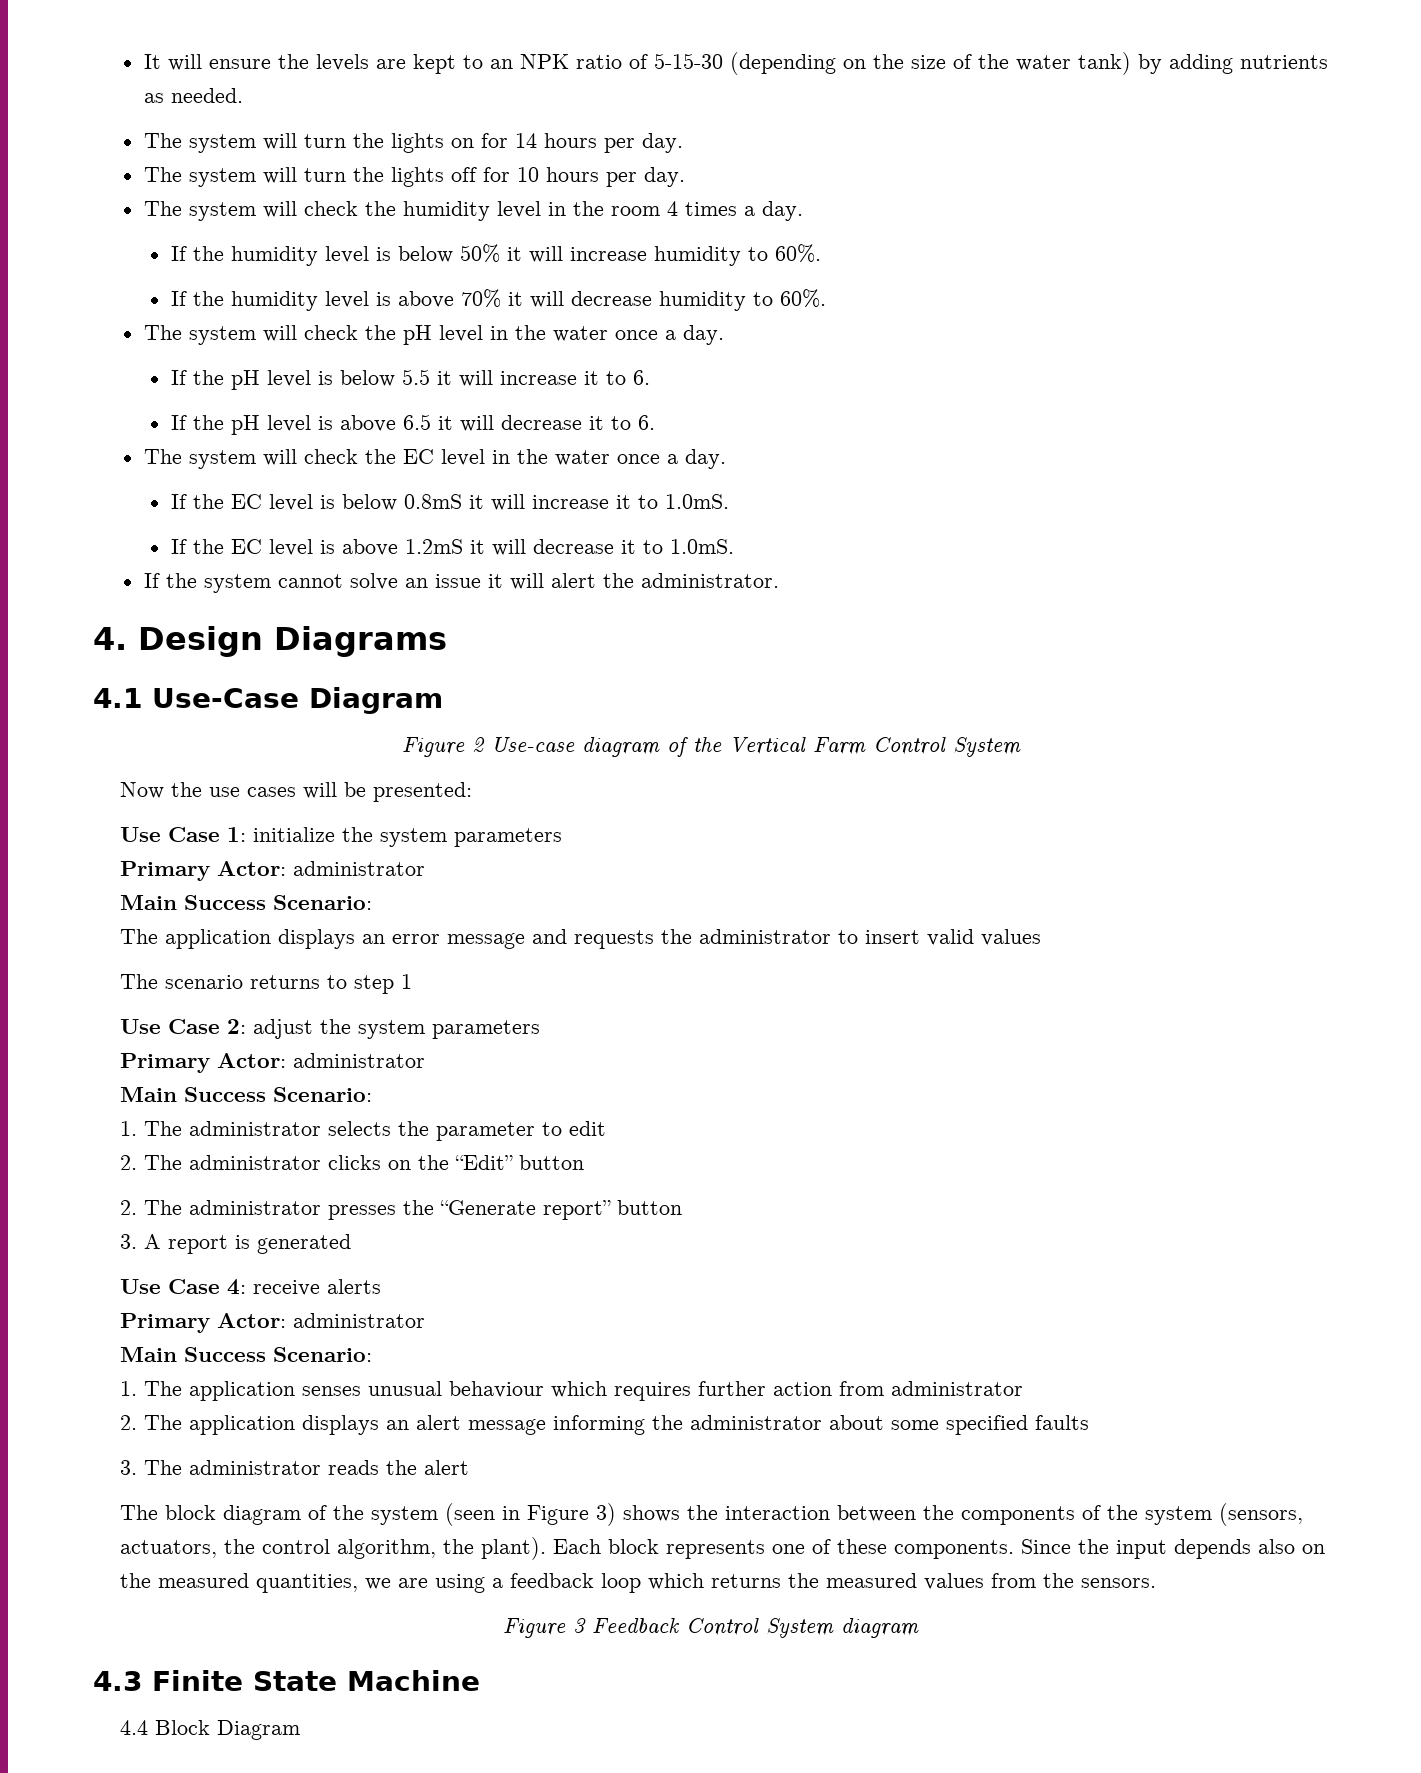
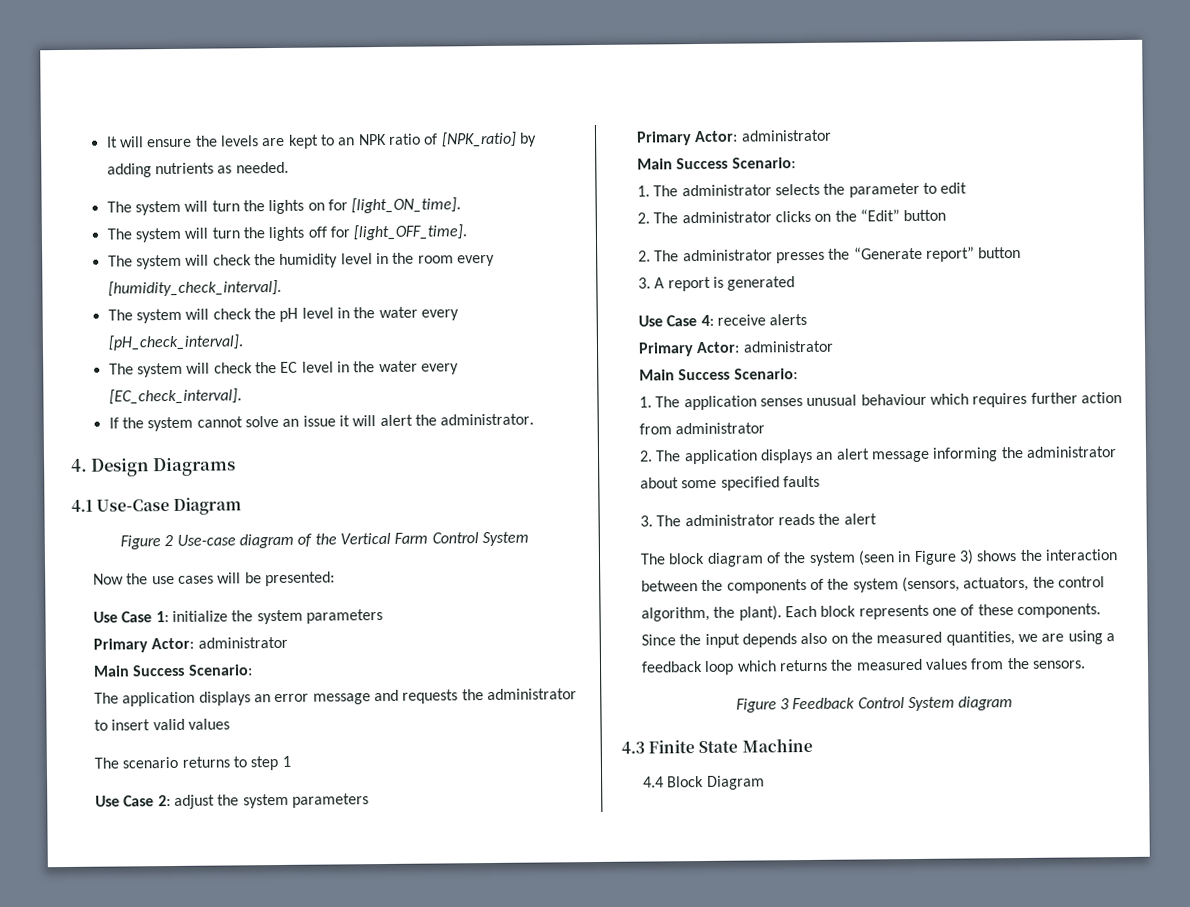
[653,52,1131,75] 5-15-30 (depending on the size of the water tank) -> [440,131,517,148] [NPK_ratio]
[514,133,683,153] 14 hours per day. -> [351,197,462,214] [light_ON_time].
[516,167,685,187] 10 hours per day. -> [353,224,468,241] [light_OFF_time].
[666,201,803,221] [170,244,821,266] [170,289,826,311] 4 times a day. // If the humidity level is below 50% it will increase humidity to 60%. // If the humidity level is above 70% it will decrease humidity to 60%. -> [456,254,495,267] [107,279,282,297] every [humidity_check_interval].
[614,325,724,345] [170,369,650,390] [170,414,655,435] once a day. // If the pH level is below 5.5 it will increase it to 6. // If the pH level is above 6.5 it will decrease it to 6. -> [420,309,459,321] [107,334,244,351] every [pH_check_interval].
[616,449,726,469] [170,494,729,511] [170,539,734,556] once a day. // If the EC level is below 0.8mS it will increase it to 1.0mS. // If the EC level is above 1.2mS it will decrease it to 1.0mS. -> [420,363,459,375] [108,388,242,405] every [EC_check_interval].

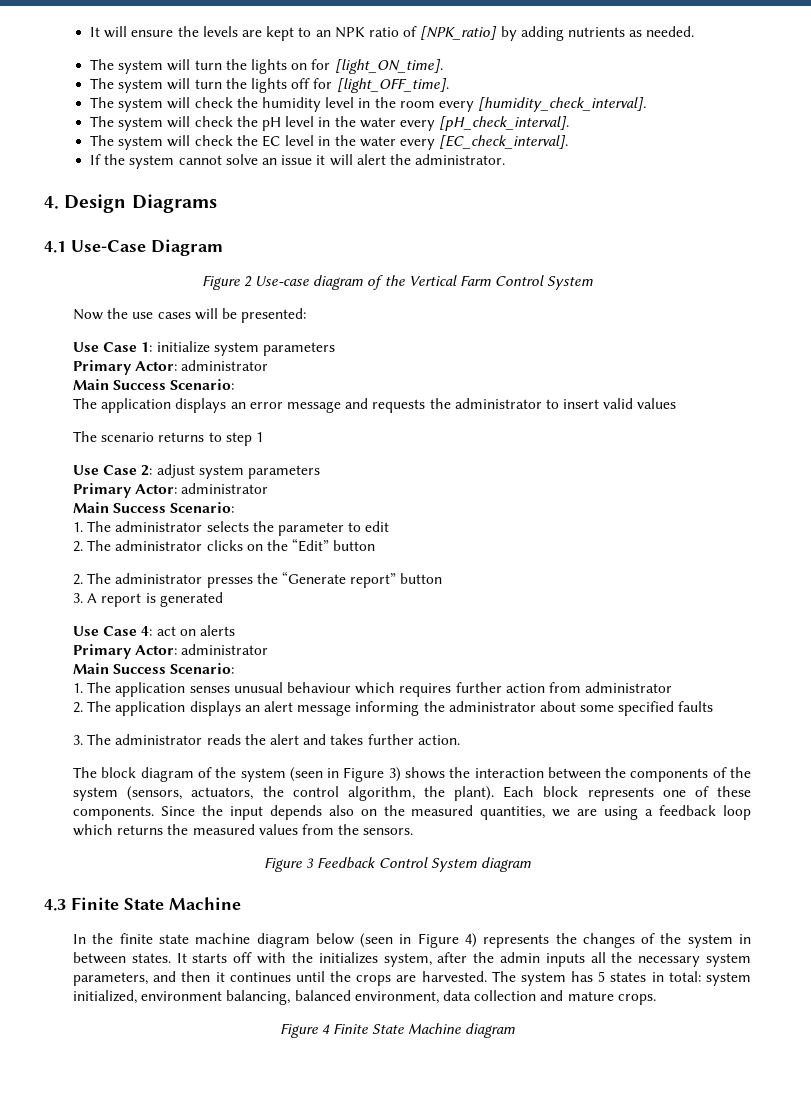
[231,610,254,622] the -> (210, 347) none
[217,794,240,806] the -> (195, 471) none
[717,314,767,326] receive -> [156,626,196,636] act on
(877, 519) none -> [303,734,460,745] and takes further action.
[643,775,765,790] 4.4 Block Diagram -> [73,933,751,948] [73,952,752,967] [73,971,751,986] [73,990,656,1005] [279,1023,516,1038] In the finite state machine diagram below (seen in Figure 4) represents the changes of the system in between states. It starts off with the initializes system, after the admin inputs all the necessary system parameters, and then it continues until the crops are harvested. The system has 5 states in total: system initialized, environment balancing, balanced environment, data collection and mature crops. // Figure 4 Finite State Machine diagram

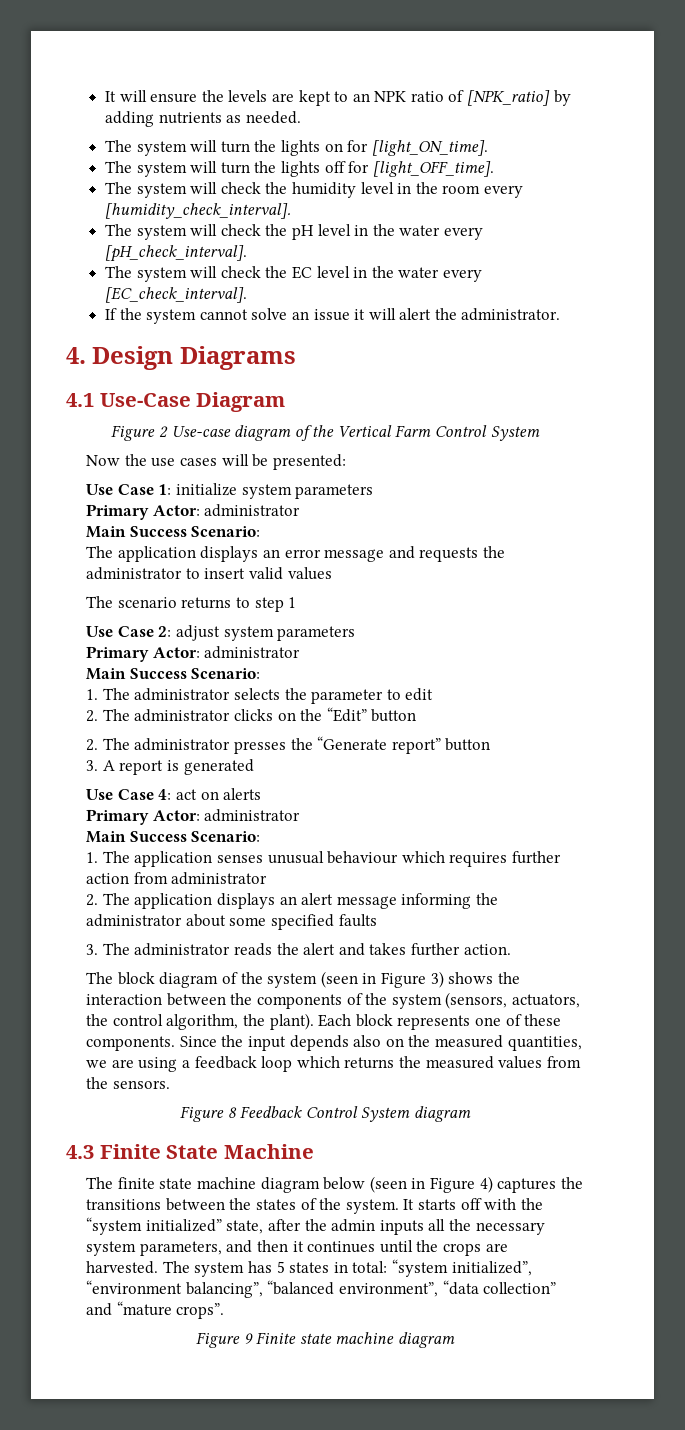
[306,858,315,868] 3 -> [227,1107,237,1118] 8
[73,933,114,944] In the -> [86,1177,114,1189] The
[483,933,751,948] [73,952,171,964] represents the changes of the system in between states. -> [497,1177,583,1193] [86,1198,399,1214] captures the transitions between the states of the system.
[318,952,432,967] initializes system, -> [86,1217,264,1235] “system initialized” state,
[706,972,751,986] [73,990,656,1005] [279,1023,462,1038] system initialized, environment balancing, balanced environment, data collection and mature crops. // Figure 4 Finite State Machine -> [391,1259,532,1277] [86,1280,557,1298] [86,1301,225,1319] [196,1332,395,1348] “system initialized”, “environment balancing”, “balanced environment”, “data collection” and “mature crops”. // Figure 9 Finite state machine

